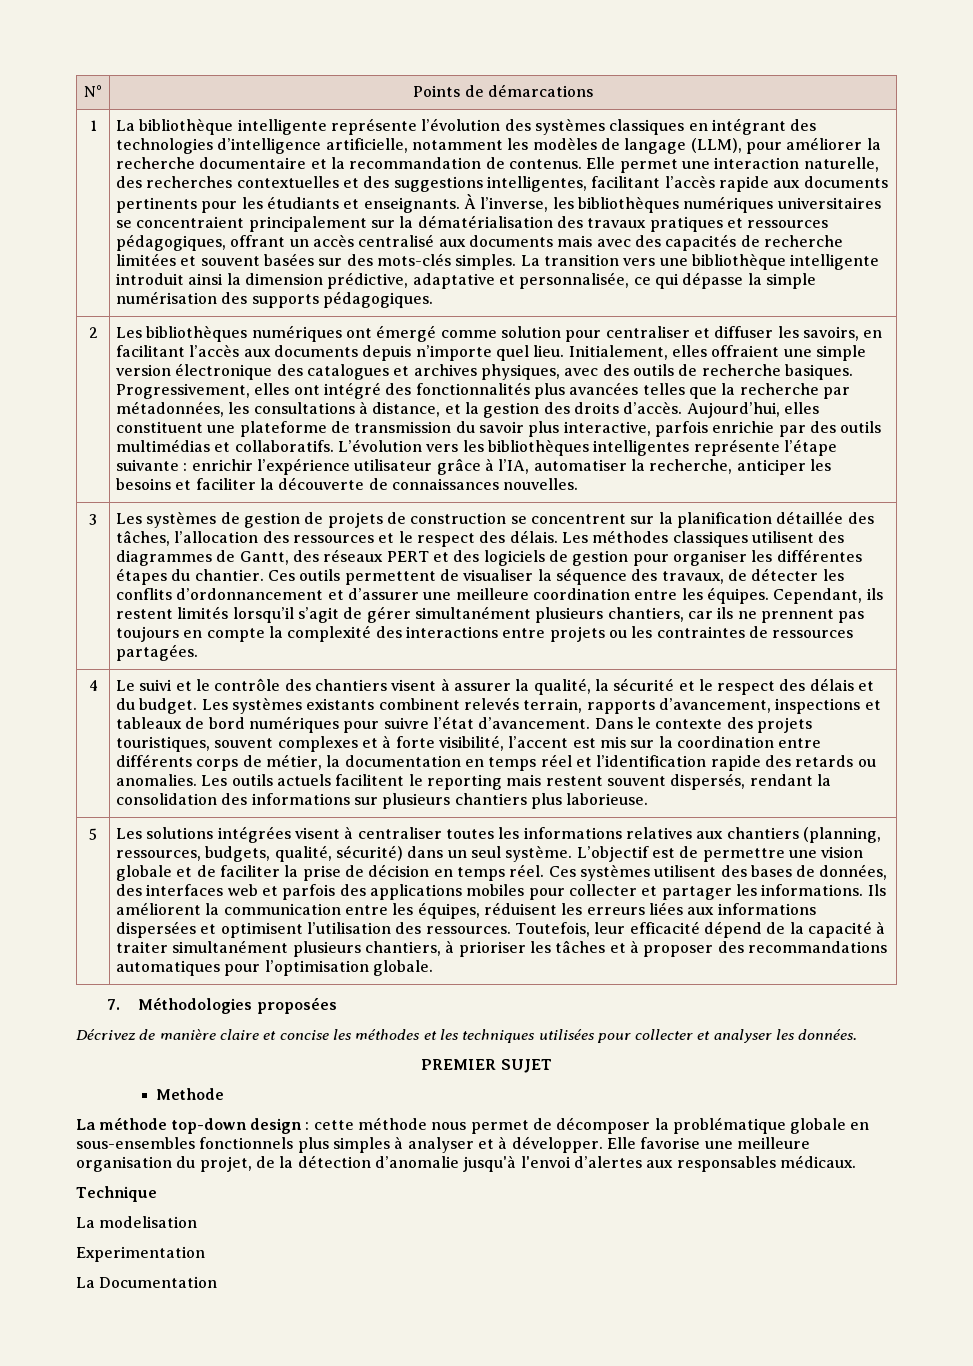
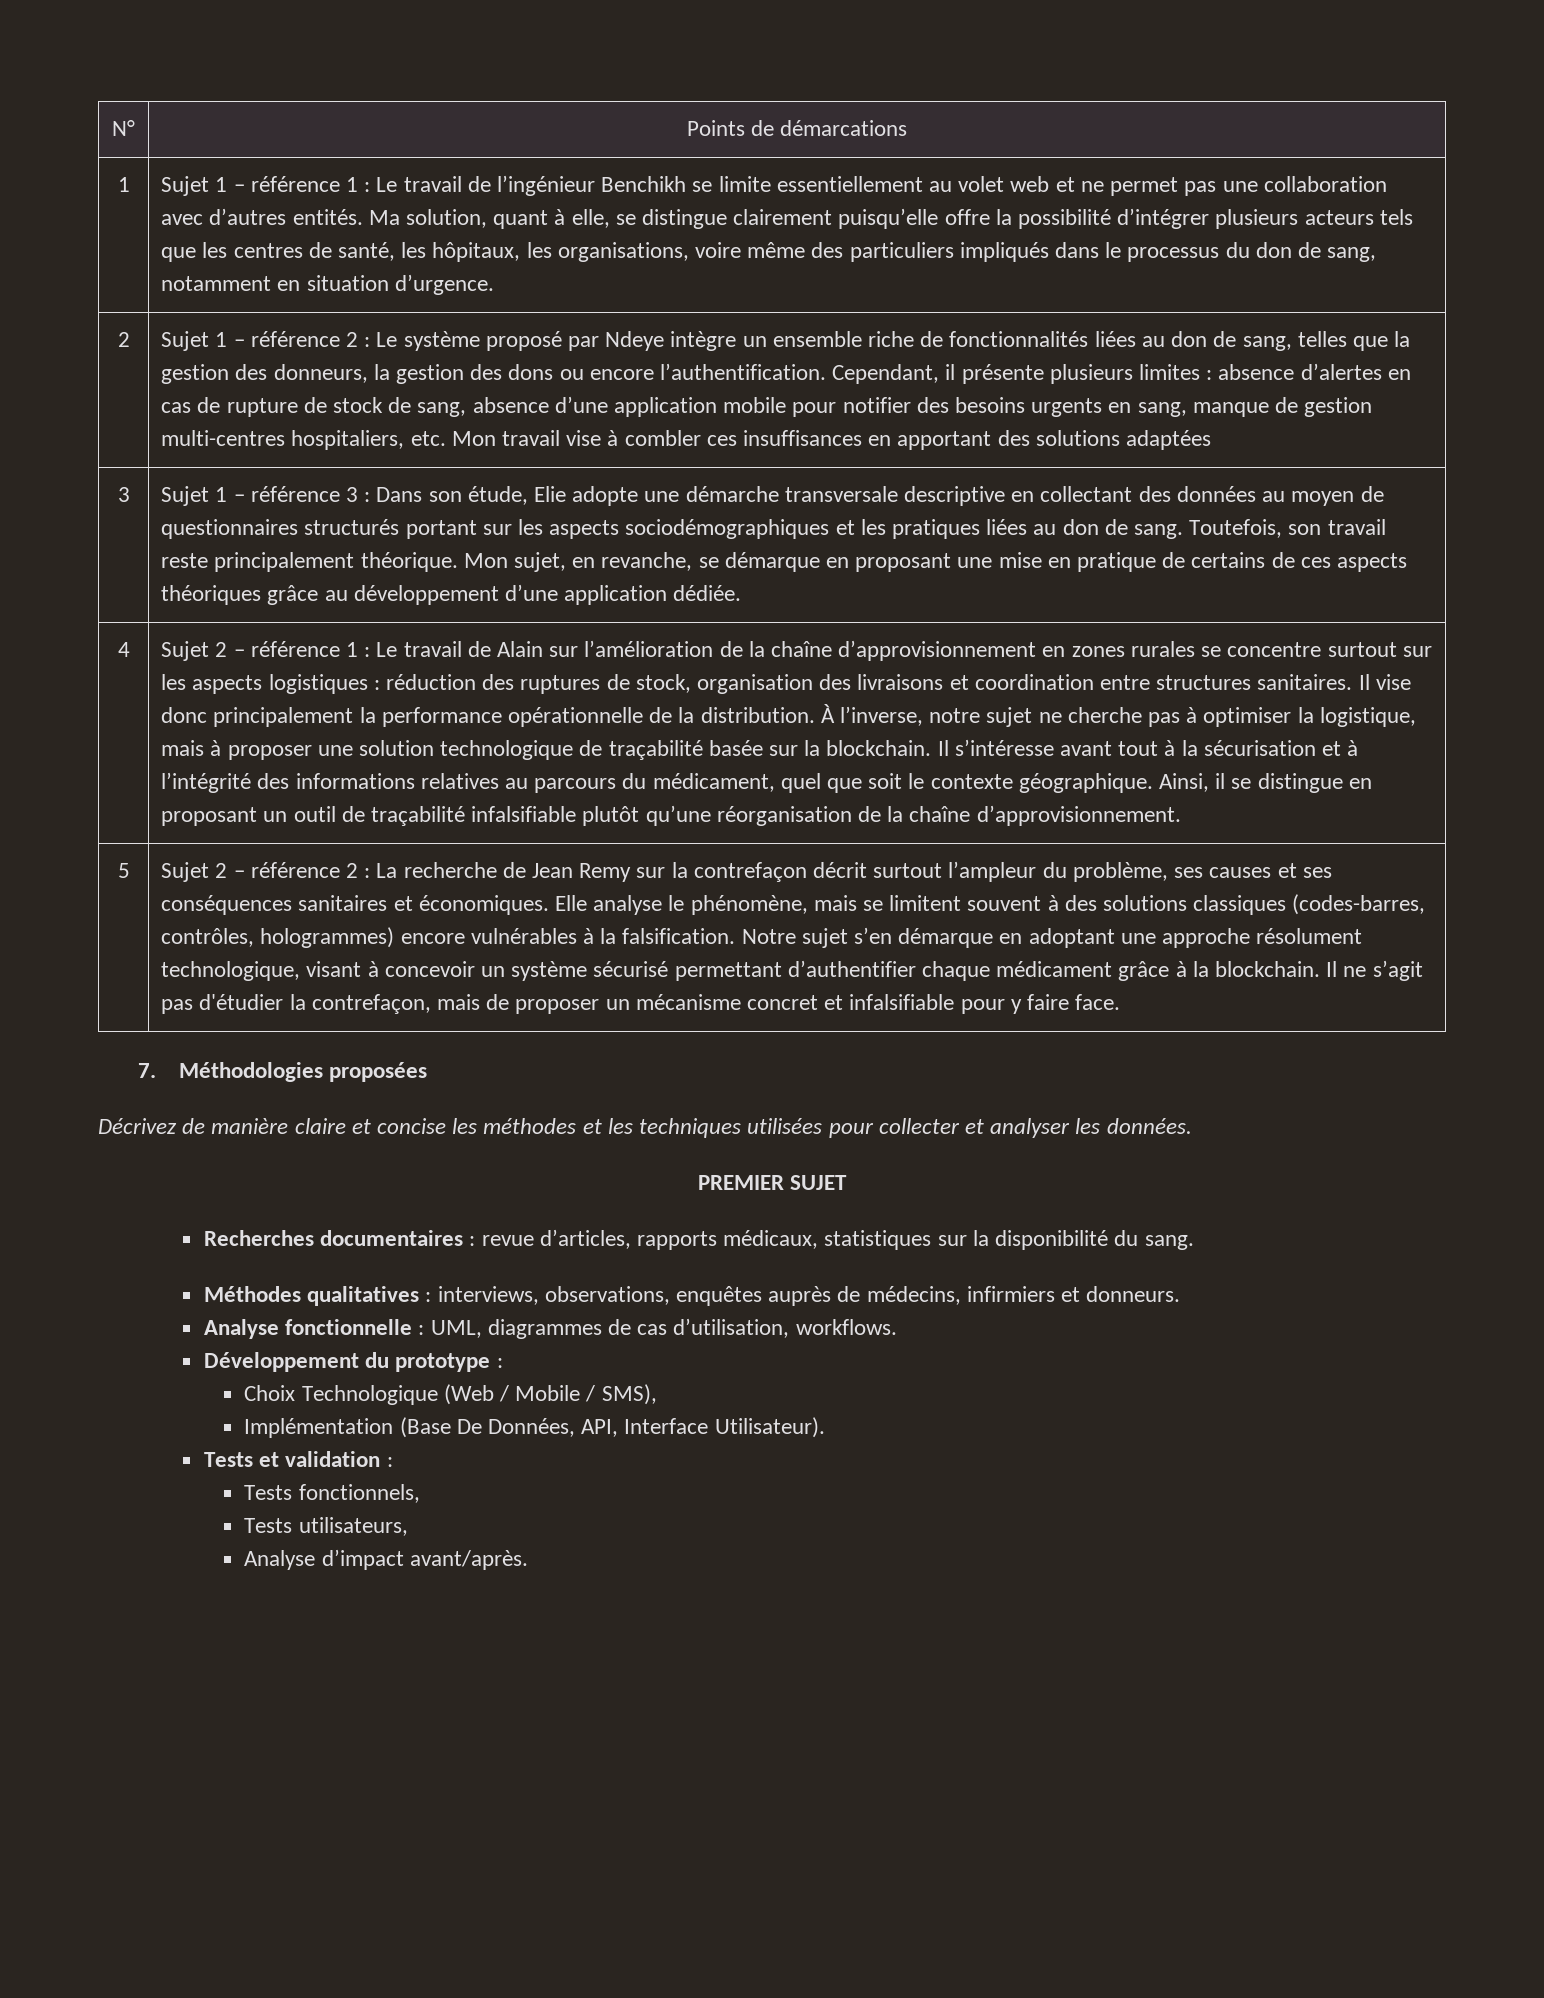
[116,118,817,135] [116,137,881,154] [116,157,879,173] [116,176,888,192] [116,194,881,213] [116,215,829,232] [116,234,843,251] [116,253,880,270] [116,272,816,289] [116,291,434,308] [88,327,98,338] [116,325,883,342] [116,345,866,361] [116,363,853,380] [116,382,850,399] [116,401,819,418] [116,421,882,437] [116,439,837,456] [116,458,831,475] [116,477,579,490] [89,514,97,525] [116,511,874,528] [116,530,845,547] [116,549,862,566] [116,568,844,585] [116,587,883,604] [116,606,865,623] [116,625,854,642] [116,644,199,661] [88,680,98,691] [116,678,875,695] [116,697,881,714] [116,716,812,733] [116,735,822,752] [116,754,876,771] [116,773,831,790] [116,793,649,809] [89,828,97,840] [116,826,881,843] [116,845,864,862] [116,864,888,881] [116,884,886,900] [116,902,816,919] [116,921,886,938] [116,940,887,957] [116,960,434,976] La bibliothèque intelligente représente l’évolution des systèmes classiques en intégrant des technologies d’intelligence artificielle, notamment les modèles de langage (LLM), pour améliorer la recherche documentaire et la recommandation de contenus. Elle permet une interaction naturelle, des recherches contextuelles et des suggestions intelligentes, facilitant l’accès rapide aux documents pertinents pour les étudiants et enseignants. À l’inverse, les bibliothèques numériques universitaires se concentraient principalement sur la dématérialisation des travaux pratiques et ressources pédagogiques, offrant un accès centralisé aux documents mais avec des capacités de recherche limitées et souvent basées sur des mots-clés simples. La transition vers une bibliothèque intelligente introduit ainsi la dimension prédictive, adaptative et personnalisée, ce qui dépasse la simple numérisation des supports pédagogiques. // 2 | Les bibliothèques numériques ont émergé comme solution pour centraliser et diffuser les savoirs, en facilitant l’accès aux documents depuis n’importe quel lieu. Initialement, elles offraient une simple version électronique des catalogues et archives physiques, avec des outils de recherche basiques. Progressivement, elles ont intégré des fonctionnalités plus avancées telles que la recherche par métadonnées, les consultations à distance, et la gestion des droits d’accès. Aujourd’hui, elles constituent une plateforme de transmission du savoir plus interactive, parfois enrichie par des outils multimédias et collaboratifs. L’évolution vers les bibliothèques intelligentes représente l’étape suivante : enrichir l’expérience utilisateur grâce à l’IA, automatiser la recherche, anticiper les besoins et faciliter la découverte de connaissances nouvelles. // 3 | Les systèmes de gestion de projets de construction se concentrent sur la planification détaillée des tâches, l’allocation des ressources et le respect des délais. Les méthodes classiques utilisent des diagrammes de Gantt, des réseaux PERT et des logiciels de gestion pour organiser les différentes étapes du chantier. Ces outils permettent de visualiser la séquence des travaux, de détecter les conflits d’ordonnancement et d’assurer une meilleure coordination entre les équipes. Cependant, ils restent limités lorsqu’il s’agit de gérer simultanément plusieurs chantiers, car ils ne prennent pas toujours en compte la complexité des interactions entre projets ou les contraintes de ressources partagées. // 4 | Le suivi et le contrôle des chantiers visent à assurer la qualité, la sécurité et le respect des délais et du budget. Les systèmes existants combinent relevés terrain, rapports d’avancement, inspections et tableaux de bord numériques pour suivre l’état d’avancement. Dans le contexte des projets touristiques, souvent complexes et à forte visibilité, l’accent est mis sur la coordination entre différents corps de métier, la documentation en temps réel et l’identification rapide des retards ou anomalies. Les outils actuels facilitent le reporting mais restent souvent dispersés, rendant la consolidation des informations sur plusieurs chantiers plus laborieuse. // 5 | Les solutions intégrées visent à centraliser toutes les informations relatives aux chantiers (planning, ressources, budgets, qualité, sécurité) dans un seul système. L’objectif est de permettre une vision globale et de faciliter la prise de décision en temps réel. Ces systèmes utilisent des bases de données, des interfaces web et parfois des applications mobiles pour collecter et partager les informations. Ils améliorent la communication entre les équipes, réduisent les erreurs liées aux informations dispersées et optimisent l’utilisation des ressources. Toutefois, leur efficacité dépend de la capacité à traiter simultanément plusieurs chantiers, à prioriser les tâches et à proposer des recommandations automatiques pour l’optimisation globale. -> [161,175,1387,196] [161,208,1413,229] [161,242,1377,262] [161,274,494,295] [117,332,130,347] [161,331,1411,351] [161,363,1411,384] [161,396,1373,417] [161,430,1212,450] [117,487,130,502] [161,486,1384,506] [161,519,1386,539] [161,552,1408,572] [161,584,742,605] [117,642,130,657] [161,640,1432,661] [161,674,1411,694] [161,704,1416,727] [161,739,1359,760] [161,772,1372,793] [161,805,1181,826] [117,863,130,878] [161,861,1332,882] [161,894,1426,915] [161,927,1363,948] [161,960,1423,981] [161,994,1121,1014] Sujet 1 – référence 1 : Le travail de l’ingénieur Benchikh se limite essentiellement au volet web et ne permet pas une collaboration avec d’autres entités. Ma solution, quant à elle, se distingue clairement puisqu’elle offre la possibilité d’intégrer plusieurs acteurs tels que les centres de santé, les hôpitaux, les organisations, voire même des particuliers impliqués dans le processus du don de sang, notamment en situation d’urgence. // 2 | Sujet 1 – référence 2 : Le système proposé par Ndeye intègre un ensemble riche de fonctionnalités liées au don de sang, telles que la gestion des donneurs, la gestion des dons ou encore l’authentification. Cependant, il présente plusieurs limites : absence d’alertes en cas de rupture de stock de sang, absence d’une application mobile pour notifier des besoins urgents en sang, manque de gestion multi-centres hospitaliers, etc. Mon travail vise à combler ces insuffisances en apportant des solutions adaptées // 3 | Sujet 1 – référence 3 : Dans son étude, Elie adopte une démarche transversale descriptive en collectant des données au moyen de questionnaires structurés portant sur les aspects sociodémographiques et les pratiques liées au don de sang. Toutefois, son travail reste principalement théorique. Mon sujet, en revanche, se démarque en proposant une mise en pratique de certains de ces aspects théoriques grâce au développement d’une application dédiée. // 4 | Sujet 2 – référence 1 : Le travail de Alain sur l’amélioration de la chaîne d’approvisionnement en zones rurales se concentre surtout sur les aspects logistiques : réduction des ruptures de stock, organisation des livraisons et coordination entre structures sanitaires. Il vise donc principalement la performance opérationnelle de la distribution. À l’inverse, notre sujet ne cherche pas à optimiser la logistique, mais à proposer une solution technologique de traçabilité basée sur la blockchain. Il s’intéresse avant tout à la sécurisation et à l’intégrité des informations relatives au parcours du médicament, quel que soit le contexte géographique. Ainsi, il se distingue en proposant un outil de traçabilité infalsifiable plutôt qu’une réorganisation de la chaîne d’approvisionnement. // 5 | Sujet 2 – référence 2 : La recherche de Jean Remy sur la contrefaçon décrit surtout l’ampleur du problème, ses causes et ses conséquences sanitaires et économiques. Elle analyse le phénomène, mais se limitent souvent à des solutions classiques (codes-barres, contrôles, hologrammes) encore vulnérables à la falsification. Notre sujet s’en démarque en adoptant une approche résolument technologique, visant à concevoir un système sécurisé permettant d’authentifier chaque médicament grâce à la blockchain. Il ne s’agit pas d'étudier la contrefaçon, mais de proposer un mécanisme concret et infalsifiable pour y faire face.
[155,1088,224,1100] [76,1117,870,1134] [76,1136,810,1153] [76,1155,856,1172] [76,1186,157,1202] [76,1216,198,1228] [76,1246,205,1262] [76,1276,218,1288] Methode // La méthode top-down design : cette méthode nous permet de décomposer la problématique globale en sous-ensembles fonctionnels plus simples à analyser et à développer. Elle favorise une meilleure organisation du projet, de la détection d’anomalie jusqu'à l'envoi d’alertes aux responsables médicaux. // Technique // La modelisation // Experimentation // La Documentation -> [204,1229,1194,1250] [204,1286,1181,1306] [204,1318,897,1339] [204,1352,503,1372] [244,1384,657,1405] [244,1417,825,1438] [204,1451,393,1467] [244,1484,420,1503] [244,1517,408,1536] [244,1549,528,1570] Recherches documentaires : revue d’articles, rapports médicaux, statistiques sur la disponibilité du sang. // Méthodes qualitatives : interviews, observations, enquêtes auprès de médecins, infirmiers et donneurs. // Analyse fonctionnelle : UML, diagrammes de cas d’utilisation, workflows. // Développement du prototype : // Choix Technologique (Web / Mobile / SMS), // Implémentation (Base De Données, API, Interface Utilisateur). // Tests et validation : // Tests fonctionnels, // Tests utilisateurs, // Analyse d’impact avant/après.

